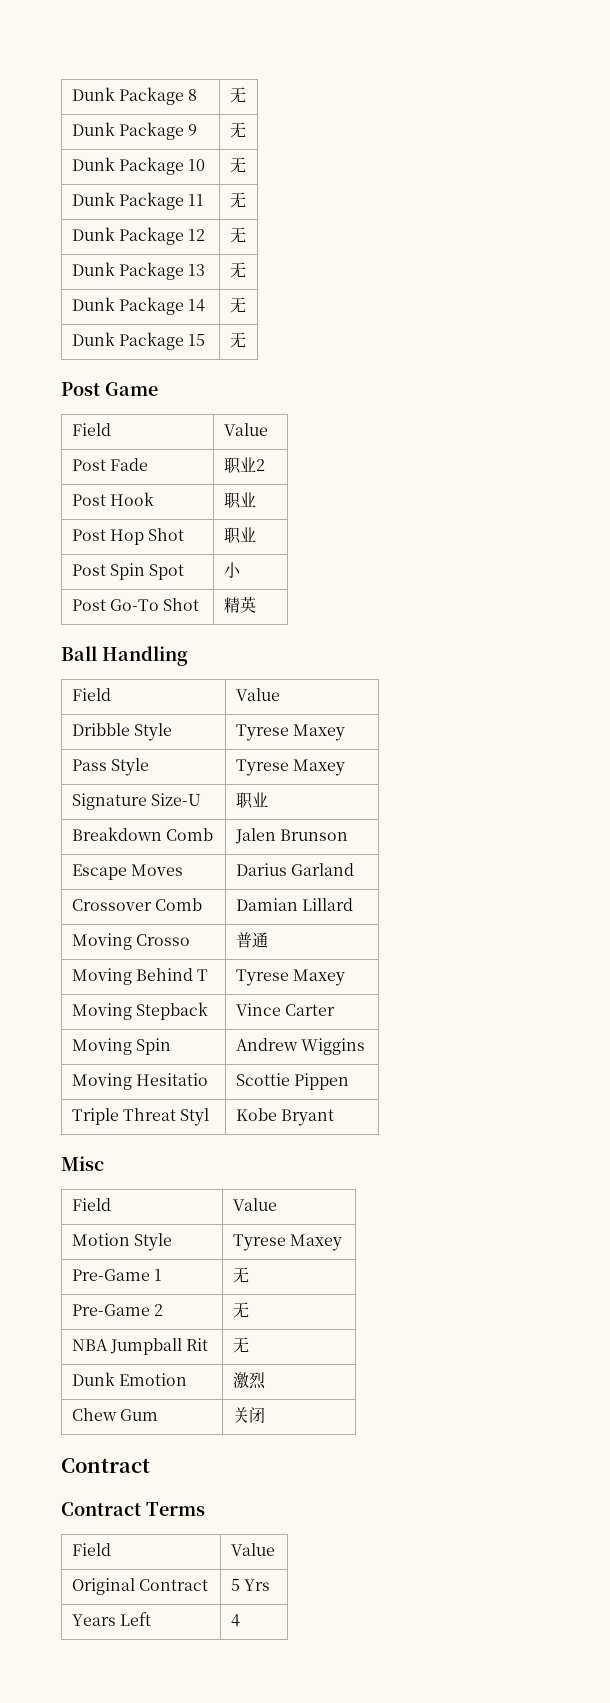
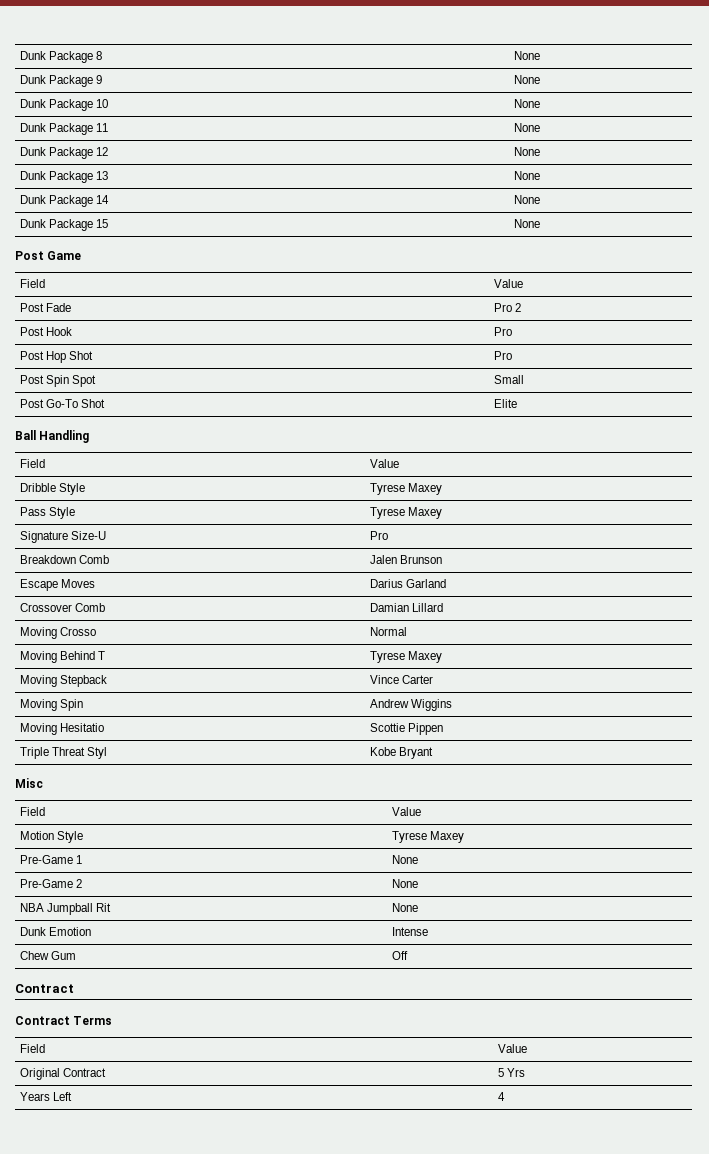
[229,87,246,103] | 无 -> [514,51,541,60] | None
[229,122,246,138] | 无 -> [514,75,541,84] | None
[229,157,246,173] | 无 -> [514,99,541,108] | None
[229,192,246,208] | 无 -> [514,123,541,132] | None
[229,227,246,243] | 无 -> [514,147,541,156] | None
[229,262,246,278] | 无 -> [514,171,541,180] | None
[229,297,246,313] | 无 -> [514,195,541,204] | None
[229,332,246,348] | 无 -> [514,219,541,228] | None
[223,457,256,474] 职业 -> [494,303,513,312] Pro
[223,492,256,509] 职业 -> [494,327,513,336] Pro
[223,527,256,544] 职业 -> [494,351,513,360] Pro
[223,562,241,578] 小 -> [494,375,525,384] Small
[223,596,256,613] 精英 -> [494,399,518,408] Elite
[235,792,268,809] 职业 -> [370,531,389,540] Pro
[235,932,268,948] 普通 -> [370,627,408,636] Normal
[232,1267,249,1283] | 无 -> [392,855,419,864] | None
[232,1302,249,1318] | 无 -> [392,879,419,888] | None
[232,1337,249,1353] | 无 -> [392,903,419,912] | None
[232,1372,266,1389] 激烈 -> [392,927,429,936] Intense
[232,1407,265,1423] 关闭 -> [392,951,409,960] Off

